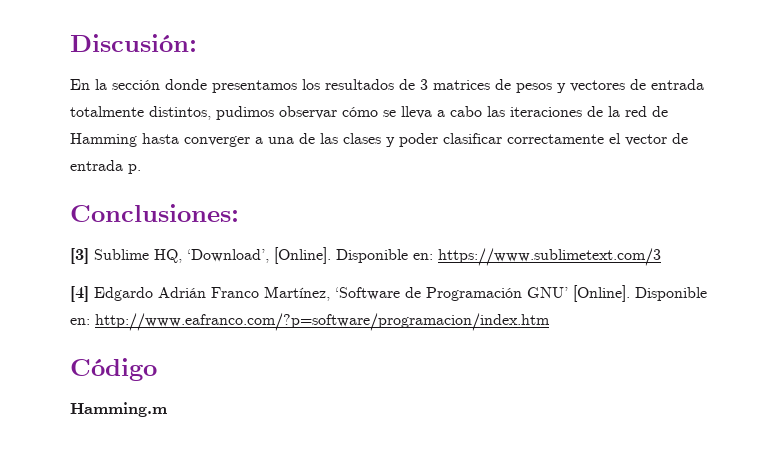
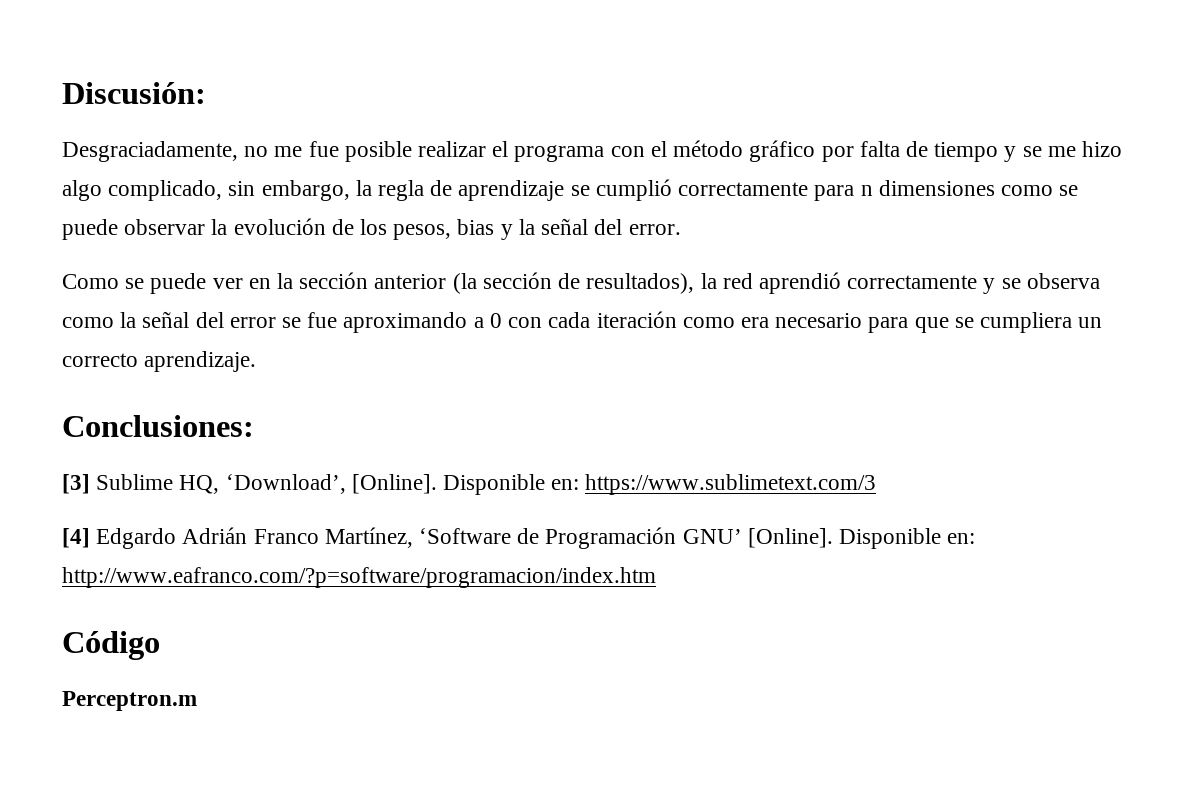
[70,79,704,93] [70,106,668,120] [70,133,688,147] [70,160,141,174] En la sección donde presentamos los resultados de 3 matrices de pesos y vectores de entrada totalmente distintos, pudimos observar cómo se lleva a cabo las iteraciones de la red de Hamming hasta converger a una de las clases y poder clasificar correctamente el vector de entrada p. -> [62,140,1122,162] [62,179,1079,201] [62,218,681,240] [62,272,1100,294] [62,311,1103,333] [62,351,257,372] Desgraciadamente, no me fue posible realizar el programa con el método gráfico por falta de tiempo y se me hizo algo complicado, sin embargo, la regla de aprendizaje se cumplió correctamente para n dimensiones como se puede observar la evolución de los pesos, bias y la señal del error. // Como se puede ver en la sección anterior (la sección de resultados), la red aprendió correctamente y se observa como la señal del error se fue aproximando a 0 con cada iteración como era necesario para que se cumpliera un correcto aprendizaje.
[70,402,167,417] Hamming.m -> [62,691,197,711] Perceptron.m

